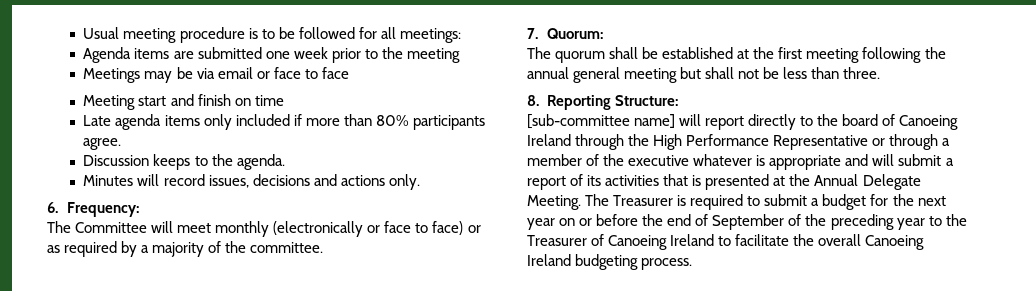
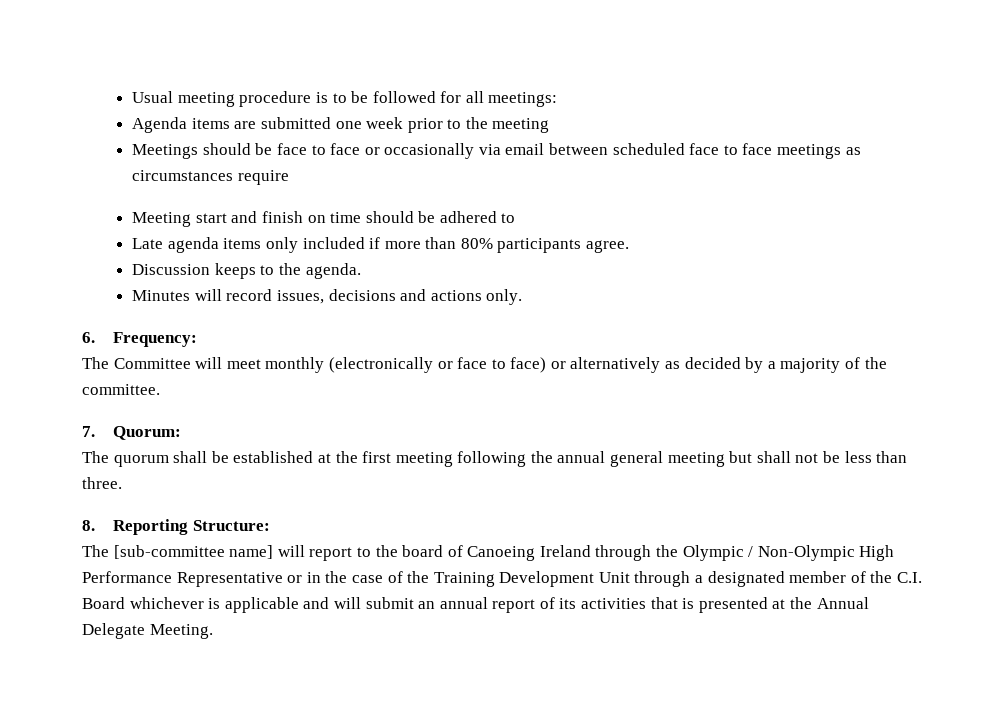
[144,67,349,83] may be via email or face to face -> [202,143,861,159] [132,170,289,185] should be face to face or occasionally via email between scheduled face to face meetings as circumstances require
(284, 100) none -> [365,211,516,223] should be adhered to
[47,241,118,257] as required -> [570,357,741,373] alternatively as decided
(678, 100) none -> [82,545,109,557] The
[748,114,797,130] directly -> (353, 554) none
(650, 140) none -> [682,545,855,561] Olympic / Non-Olympic
(886, 142) none -> [306,571,630,587] in the case of the Training Development Unit
(951, 142) none -> [707,571,785,587] designated
[628,154,842,170] executive whatever is appropriate -> [897,572,923,583] [82,597,299,613] C.I. Board whichever is applicable
[945,158,954,166] a -> [418,597,488,609] an annual
[585,194,946,210] [527,214,967,230] [527,234,925,250] [527,254,693,270] The Treasurer is required to submit a budget for the next year on or before the end of September of the preceding year to the Treasurer of Canoeing Ireland to facilitate the overall Canoeing Ireland budgeting process. -> (213, 631) none

